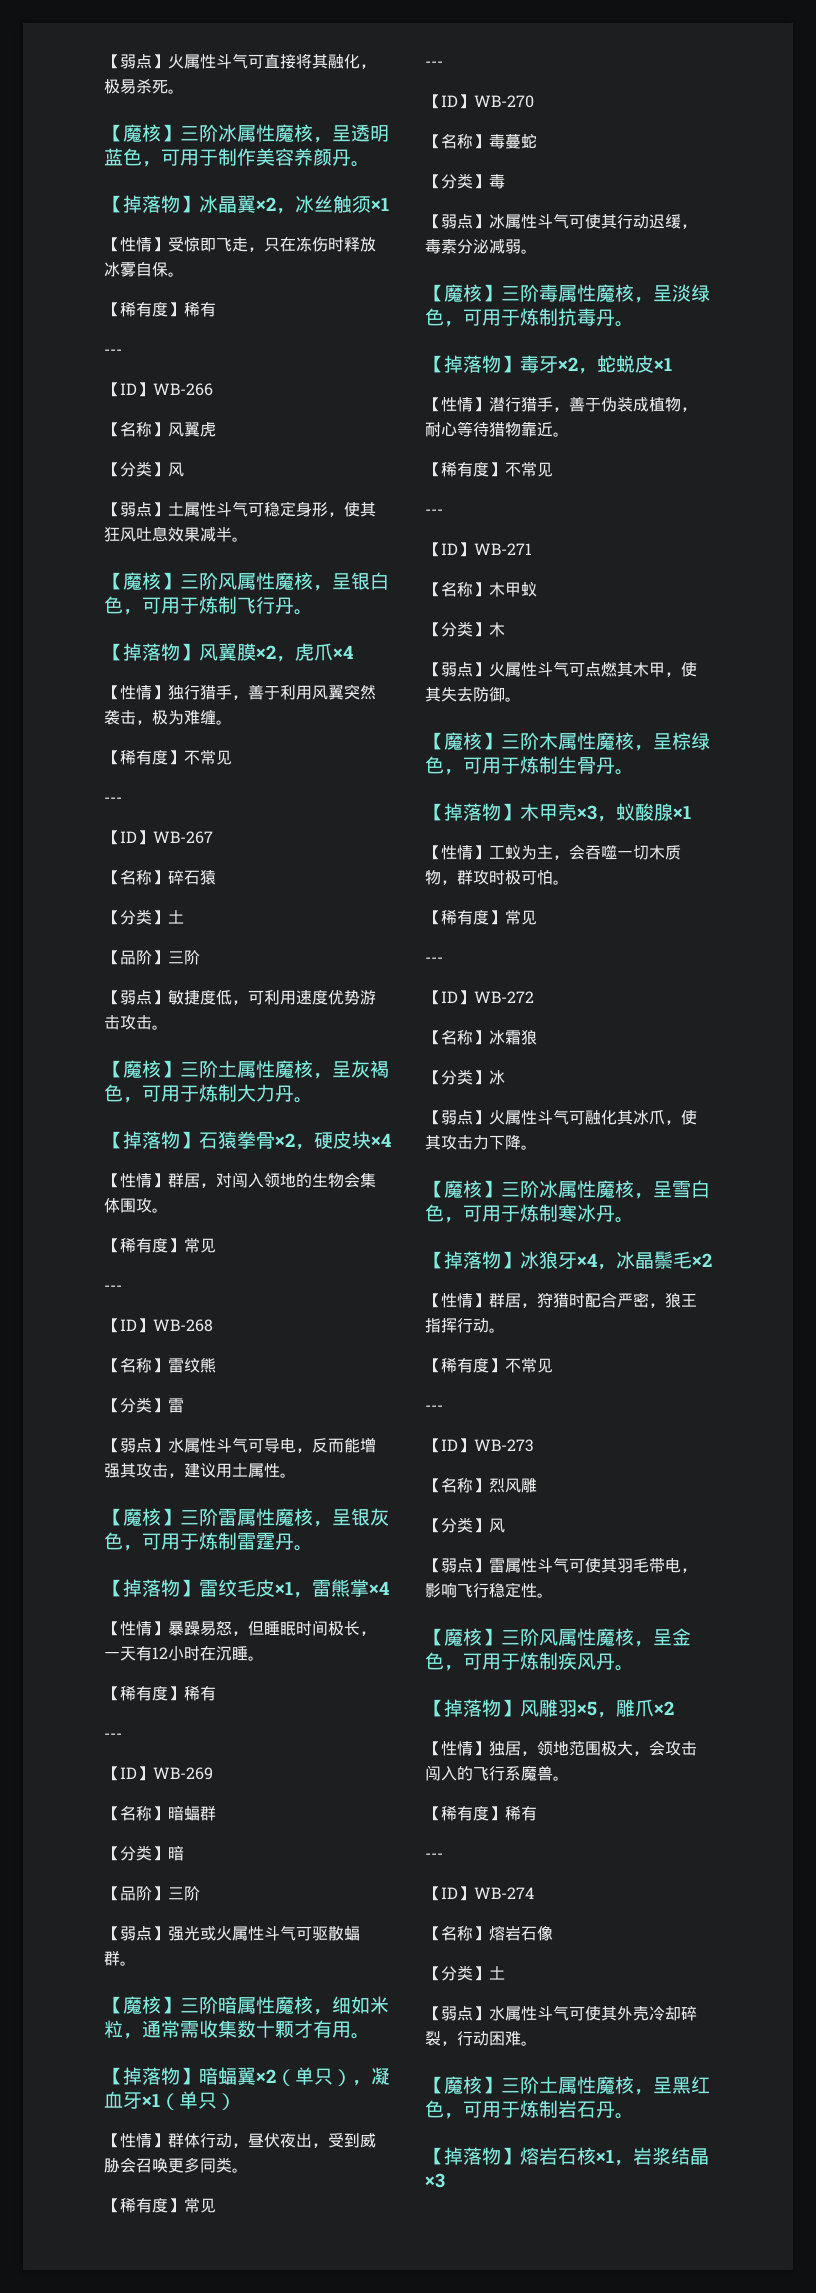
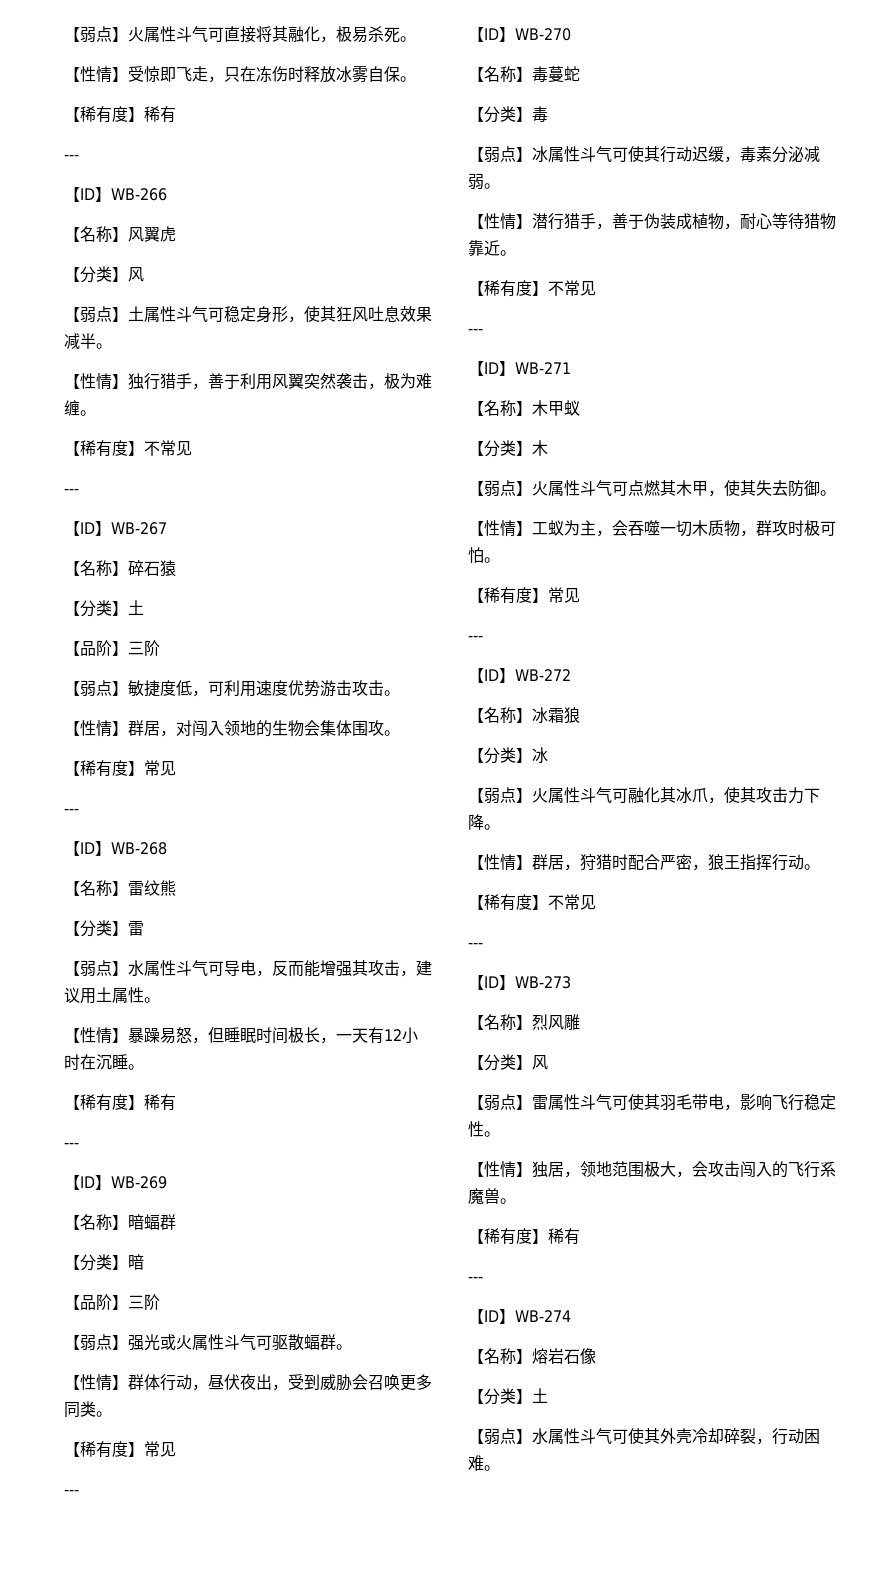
[104,124,389,143] [104,148,370,167] [104,195,389,214] // 【魔核】三阶冰属性魔核，呈透明蓝色，可用于制作美容养颜丹。 // 【掉落物】冰晶翼×2，冰丝触须×1 -> (416, 39) none
[104,572,389,591] [104,596,313,615] [104,643,353,662] // 【魔核】三阶风属性魔核，呈银白色，可用于炼制飞行丹。 // 【掉落物】风翼膜×2，虎爪×4 -> (112, 346) none
[104,1060,389,1079] [104,1084,313,1103] [104,1131,391,1150] // 【魔核】三阶土属性魔核，呈灰褐色，可用于炼制大力丹。 // 【掉落物】石猿拳骨×2，硬皮块×4 -> (400, 693) none
[104,1508,389,1527] [104,1532,313,1551] [104,1579,389,1598] // 【魔核】三阶雷属性魔核，呈银灰色，可用于炼制雷霆丹。 // 【掉落物】雷纹毛皮×1，雷熊掌×4 -> (160, 1000) none
[104,1996,389,2015] [104,2020,370,2039] [104,2067,390,2086] [104,2091,236,2110] // 【魔核】三阶暗属性魔核，细如米粒，通常需收集数十颗才有用。 // 【掉落物】暗蝠翼×2（单只），凝血牙×1（单只） -> (352, 1347) none
[425,284,710,303] [425,308,634,327] [425,355,672,374] // 【魔核】三阶毒属性魔核，呈淡绿色，可用于炼制抗毒丹。 // 【掉落物】毒牙×2，蛇蜕皮×1 -> (500, 186) none
[425,732,710,751] [425,756,634,775] [425,803,691,822] // 【魔核】三阶木属性魔核，呈棕绿色，可用于炼制生骨丹。 // 【掉落物】木甲壳×3，蚁酸腺×1 -> (836, 493) none
[425,1180,710,1199] [425,1204,634,1223] [425,1251,712,1270] // 【魔核】三阶冰属性魔核，呈雪白色，可用于炼制寒冰丹。 // 【掉落物】冰狼牙×4，冰晶鬃毛×2 -> (500, 827) none
[425,1628,691,1647] [425,1652,634,1671] [425,1699,674,1718] // 【魔核】三阶风属性魔核，呈金色，可用于炼制疾风丹。 // 【掉落物】风雕羽×5，雕爪×2 -> (500, 1134) none
[425,2076,710,2095] [425,2100,634,2119] [425,2147,709,2166] [425,2173,445,2188] // 【魔核】三阶土属性魔核，呈黑红色，可用于炼制岩石丹。 // 【掉落物】熔岩石核×1，岩浆结晶×3 -> (500, 1468) none

